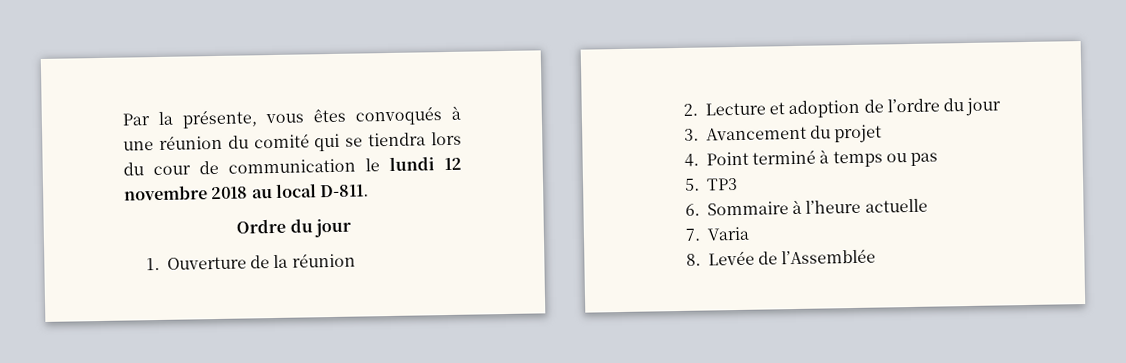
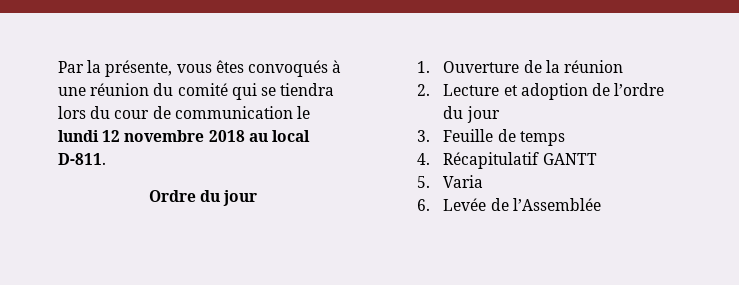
[705,124,883,144] [683,149,939,168] [683,177,738,191] [684,198,928,216] [684,228,701,241] Avancement du projet // 4. Point terminé à temps ou pas // 5. TP3 // 6. Sommaire à l’heure actuelle // 7. -> [443,129,565,146] [417,152,597,169] [417,176,431,188] Feuille de temps // 4. Récapitulatif GANTT // 5.
[685,253,701,266] 8. -> [417,199,431,211] 6.

